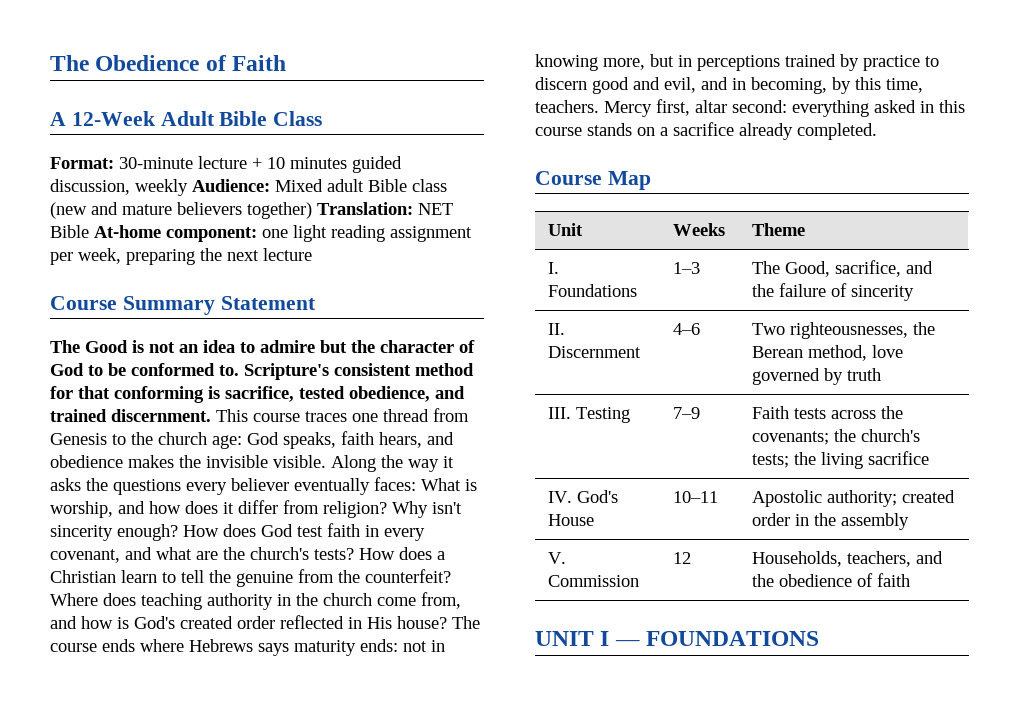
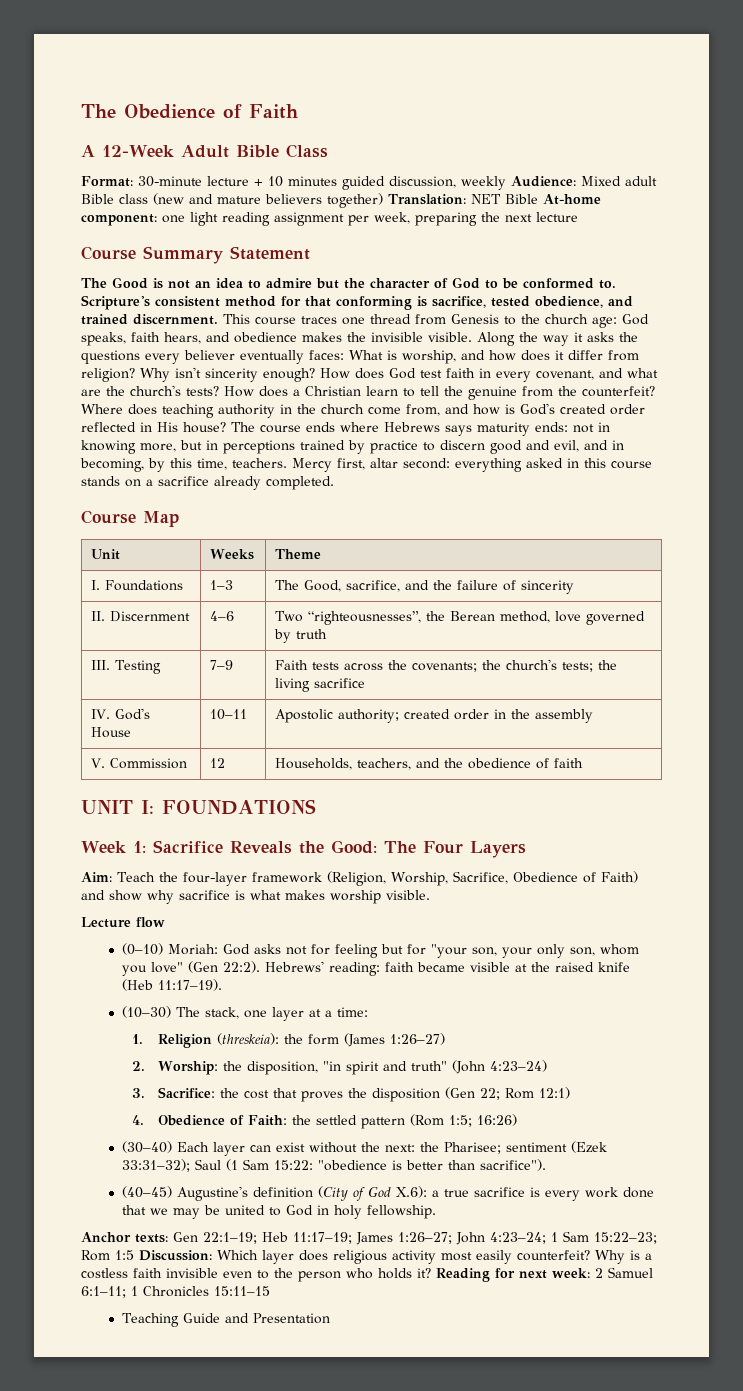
[790,322,909,339] righteousnesses, -> [307,611,421,625] “righteousnesses”,
[600,631,820,646] I — FOUNDATIONS -> [141,799,316,815] [81,840,526,858] [81,871,638,886] [81,890,430,904] [81,917,165,928] [122,943,640,958] [122,961,631,976] [122,979,223,991] [122,1006,369,1021] [132,1033,445,1048] [132,1060,547,1075] [132,1087,570,1102] [132,1114,517,1129] [122,1141,608,1156] [122,1159,547,1172] [122,1186,655,1201] [122,1205,437,1219] [81,1231,657,1245] [81,1250,652,1264] [81,1267,653,1282] [81,1286,270,1298] [122,1313,331,1327] I: FOUNDATIONS // Week 1: Sacrifice Reveals the Good: The Four Layers // Aim: Teach the four-layer framework (Religion, Worship, Sacrifice, Obedience of Faith) and show why sacrifice is what makes worship visible. // Lecture flow // (0–10) Moriah: God asks not for feeling but for "your son, your only son, whom you love" (Gen 22:2). Hebrews' reading: faith became visible at the raised knife (Heb 11:17–19). // (10–30) The stack, one layer at a time: // 1. Religion (threskeia): the form (James 1:26–27) // 2. Worship: the disposition, "in spirit and truth" (John 4:23–24) // 3. Sacrifice: the cost that proves the disposition (Gen 22; Rom 12:1) // 4. Obedience of Faith: the settled pattern (Rom 1:5; 16:26) // (30–40) Each layer can exist without the next: the Pharisee; sentiment (Ezek 33:31–32); Saul (1 Sam 15:22: "obedience is better than sacrifice"). // (40–45) Augustine's definition (City of God X.6): a true sacrifice is every work done that we may be united to God in holy fellowship. // Anchor texts: Gen 22:1–19; Heb 11:17–19; James 1:26–27; John 4:23–24; 1 Sam 15:22–23; Rom 1:5 Discussion: Which layer does religious activity most easily counterfeit? Why is a costless faith invisible even to the person who holds it? Reading for next week: 2 Samuel 6:1–11; 1 Chronicles 15:11–15 // Teaching Guide and Presentation

